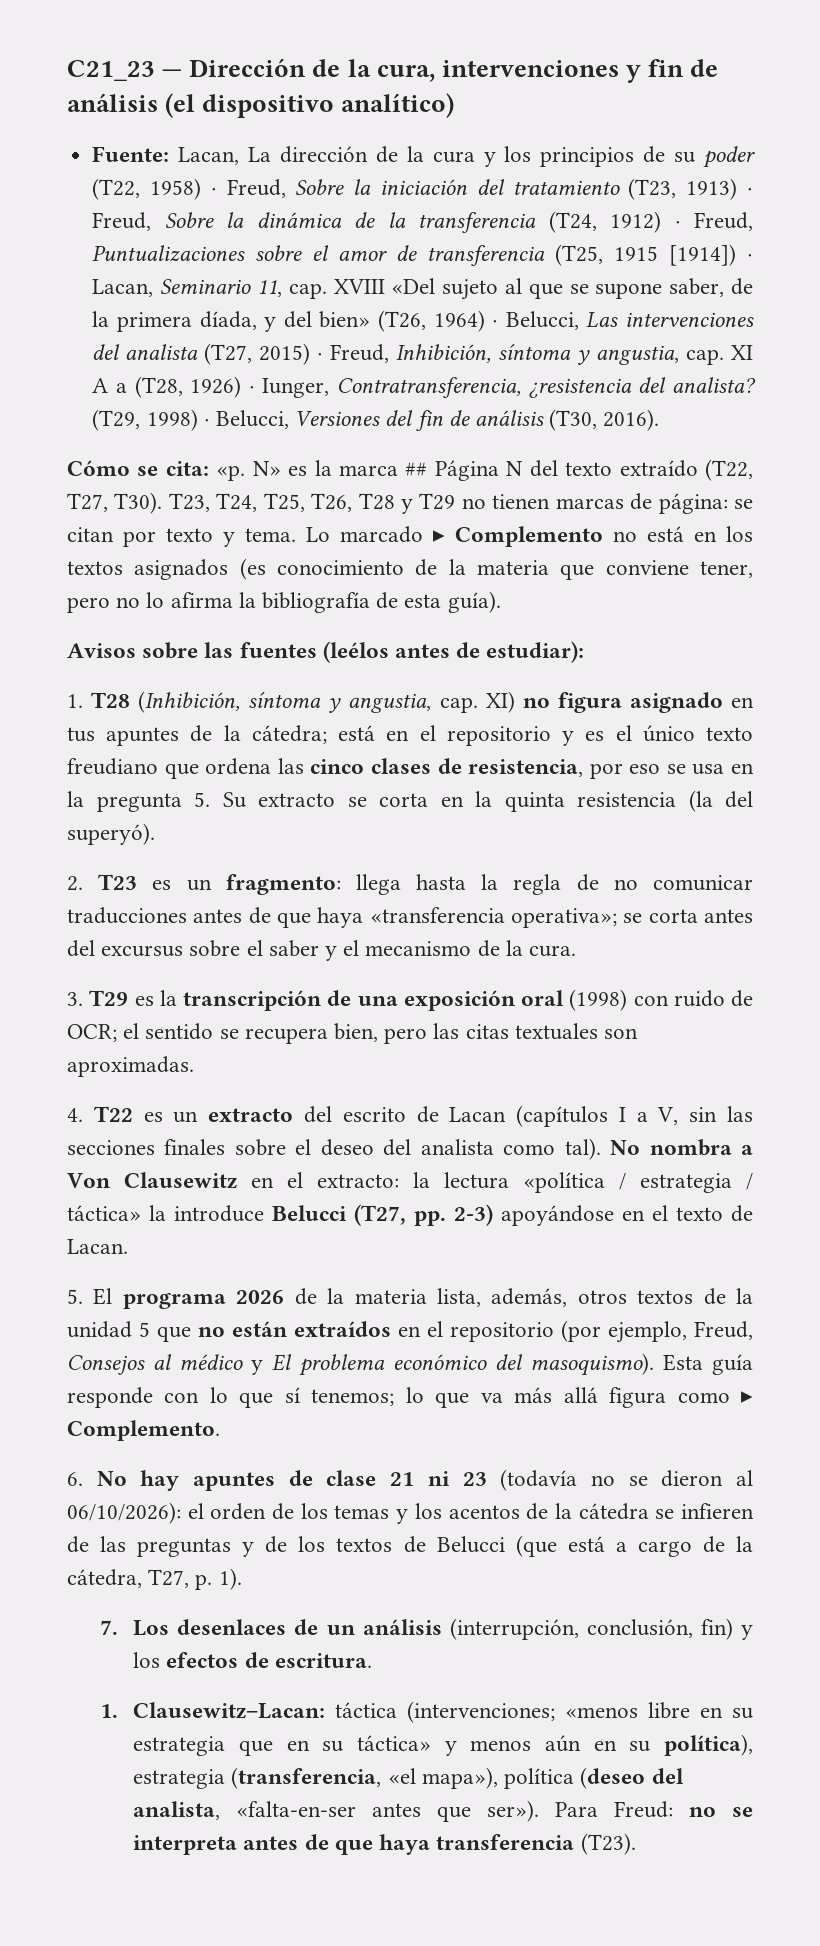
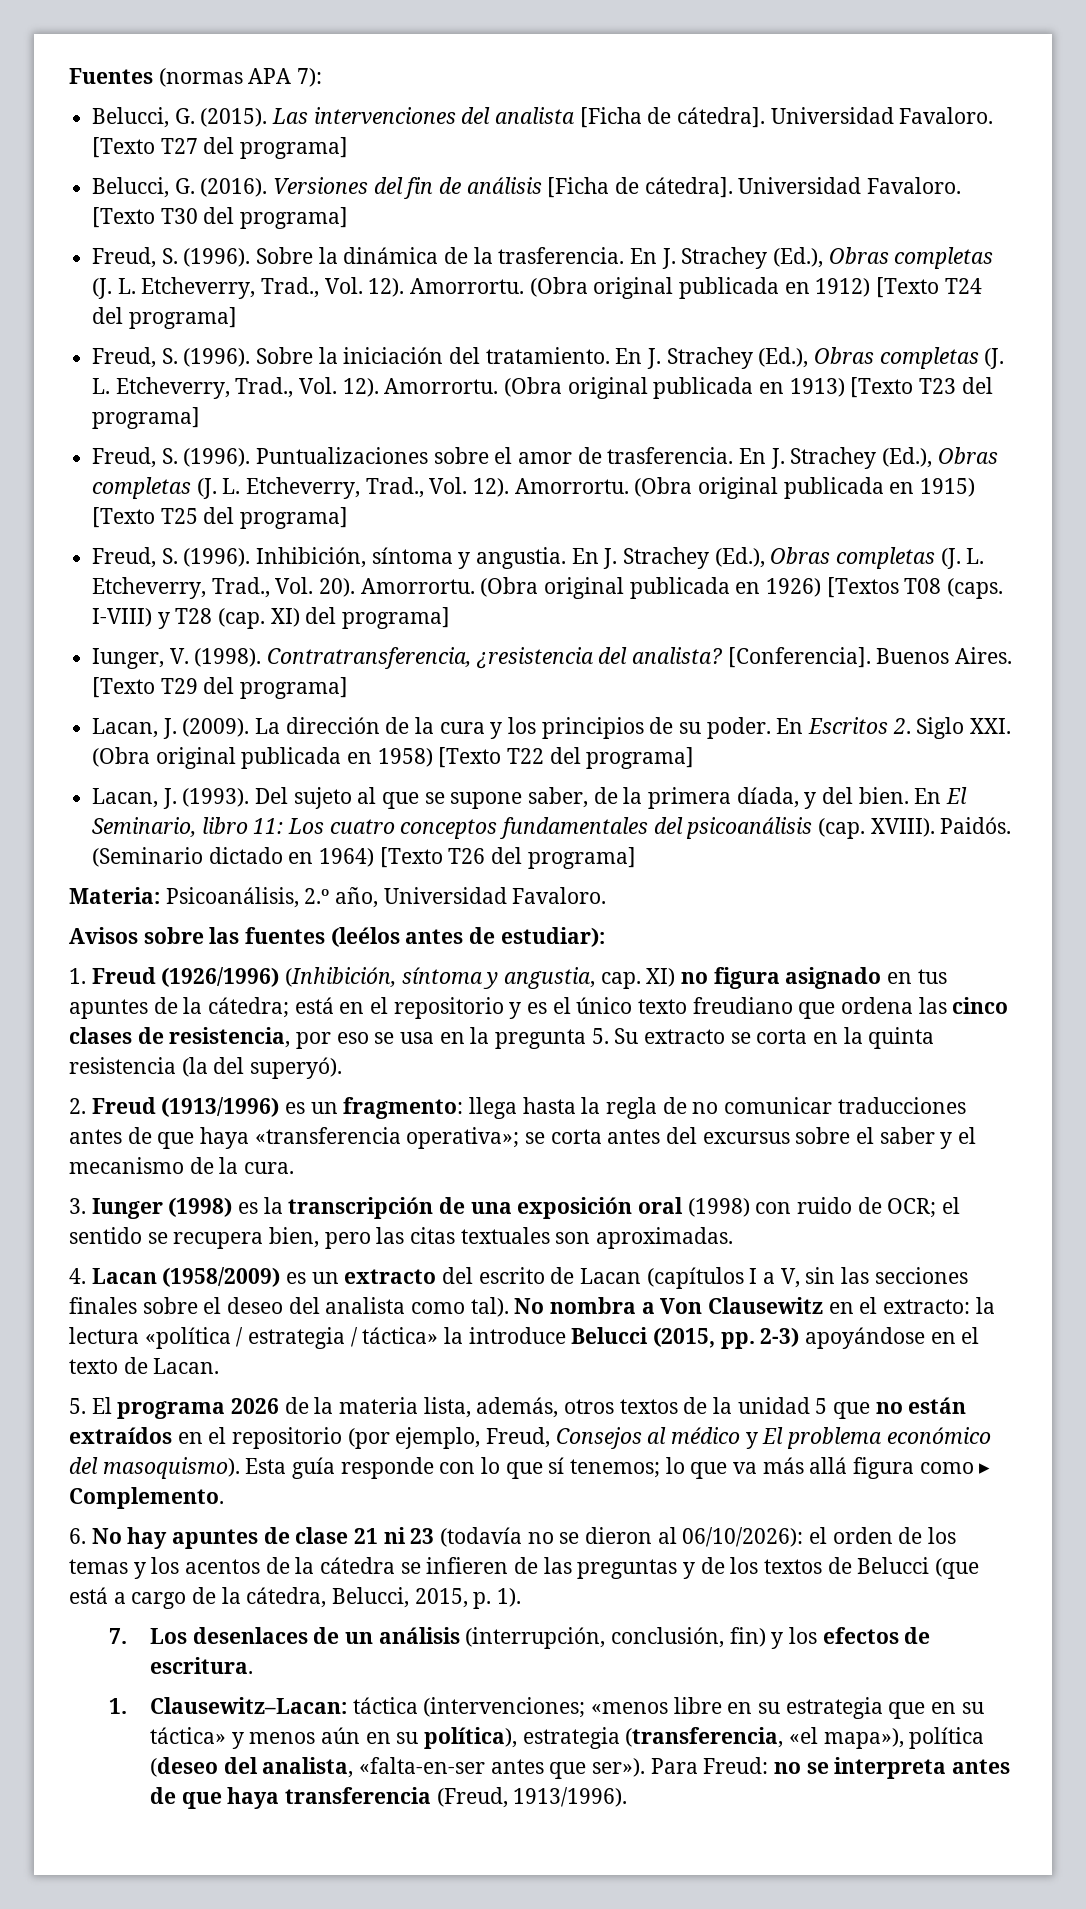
[67,58,719,83] [67,93,455,118] [92,146,240,165] C21_23 — Dirección de la cura, intervenciones y fin de análisis (el dispositivo analítico) // Fuente: Lacan, -> [69,68,323,87] [92,107,994,128] [92,137,349,159] [92,177,962,199] [92,207,349,229] [92,247,994,269] [92,277,982,299] [92,307,237,329] [92,347,1005,369] [92,377,993,399] [92,407,201,429] [92,447,998,469] [92,477,976,499] [92,507,349,529] [92,547,985,569] [92,577,1004,599] [92,607,451,629] [92,647,1013,669] [92,677,349,699] [92,718,250,739] Fuentes (normas APA 7): // Belucci, G. (2015). Las intervenciones del analista [Ficha de cátedra]. Universidad Favaloro. [Texto T27 del programa] // Belucci, G. (2016). Versiones del fin de análisis [Ficha de cátedra]. Universidad Favaloro. [Texto T30 del programa] // Freud, S. (1996). Sobre la dinámica de la trasferencia. En J. Strachey (Ed.), Obras completas (J. L. Etcheverry, Trad., Vol. 12). Amorrortu. (Obra original publicada en 1912) [Texto T24 del programa] // Freud, S. (1996). Sobre la iniciación del tratamiento. En J. Strachey (Ed.), Obras completas (J. L. Etcheverry, Trad., Vol. 12). Amorrortu. (Obra original publicada en 1913) [Texto T23 del programa] // Freud, S. (1996). Puntualizaciones sobre el amor de trasferencia. En J. Strachey (Ed.), Obras completas (J. L. Etcheverry, Trad., Vol. 12). Amorrortu. (Obra original publicada en 1915) [Texto T25 del programa] // Freud, S. (1996). Inhibición, síntoma y angustia. En J. Strachey (Ed.), Obras completas (J. L. Etcheverry, Trad., Vol. 20). Amorrortu. (Obra original publicada en 1926) [Textos T08 (caps. I-VIII) y T28 (cap. XI) del programa] // Iunger, V. (1998). Contratransferencia, ¿resistencia del analista? [Conferencia]. Buenos Aires. [Texto T29 del programa] // Lacan, J. (2009).
[702,146,755,168] [92,178,753,200] [92,211,754,233] [92,244,754,266] [92,278,436,299] poder (T22, 1958) · Freud, Sobre la iniciación del tratamiento (T23, 1913) · Freud, Sobre la dinámica de la transferencia (T24, 1912) · Freud, Puntualizaciones sobre el amor de transferencia (T25, 1915 [1914]) · Lacan, Seminario 11, cap. XVIII «Del -> [706,717,1012,739] [92,747,695,769] [92,787,289,809] poder. En Escritos 2. Siglo XXI. (Obra original publicada en 1958) [Texto T22 del programa] // Lacan, J. (1993). Del
[319,310,754,332] [92,343,754,365] [92,376,756,398] [92,409,660,431] [67,459,754,481] [67,492,754,514] [67,526,753,547] [67,558,753,580] [67,591,501,613] bien» (T26, 1964) · Belucci, Las intervenciones del analista (T27, 2015) · Freud, Inhibición, síntoma y angustia, cap. XI A a (T28, 1926) · Iunger, Contratransferencia, ¿resistencia del analista? (T29, 1998) · Belucci, Versiones del fin de análisis (T30, 2016). // Cómo se cita: «p. N» es la marca ## Página N del texto extraído (T22, T27, T30). T23, T24, T25, T26, T28 y T29 no tienen marcas de página: se citan por texto y tema. Lo marcado ▸ Complemento no está en los textos asignados (es conocimiento de la materia que conviene tener, pero no lo afirma la bibliografía de esta guía). -> [858,787,968,804] [92,817,1012,839] [92,847,636,869] [69,887,607,908] bien. En El Seminario, libro 11: Los cuatro conceptos fundamentales del psicoanálisis (cap. XVIII). Paidós. (Seminario dictado en 1964) [Texto T26 del programa] // Materia: Psicoanálisis, 2.º año, Universidad Favaloro.
[91,692,131,708] T28 -> [91,967,280,987] Freud (1926/1996)
[98,874,138,890] T23 -> [91,1097,280,1117] Freud (1913/1996)
[89,990,129,1006] T29 -> [91,1197,233,1219] Iunger (1998)
[93,1106,133,1122] T22 -> [91,1267,281,1287] Lacan (1958/2009)
[354,1204,406,1226] (T27, -> [653,1327,716,1348] (2015,
[148,1569,190,1588] T27, -> [332,1587,468,1608] Belucci, 2015,
[580,1833,636,1855] (T23). -> [436,1787,628,1808] (Freud, 1913/1996).

